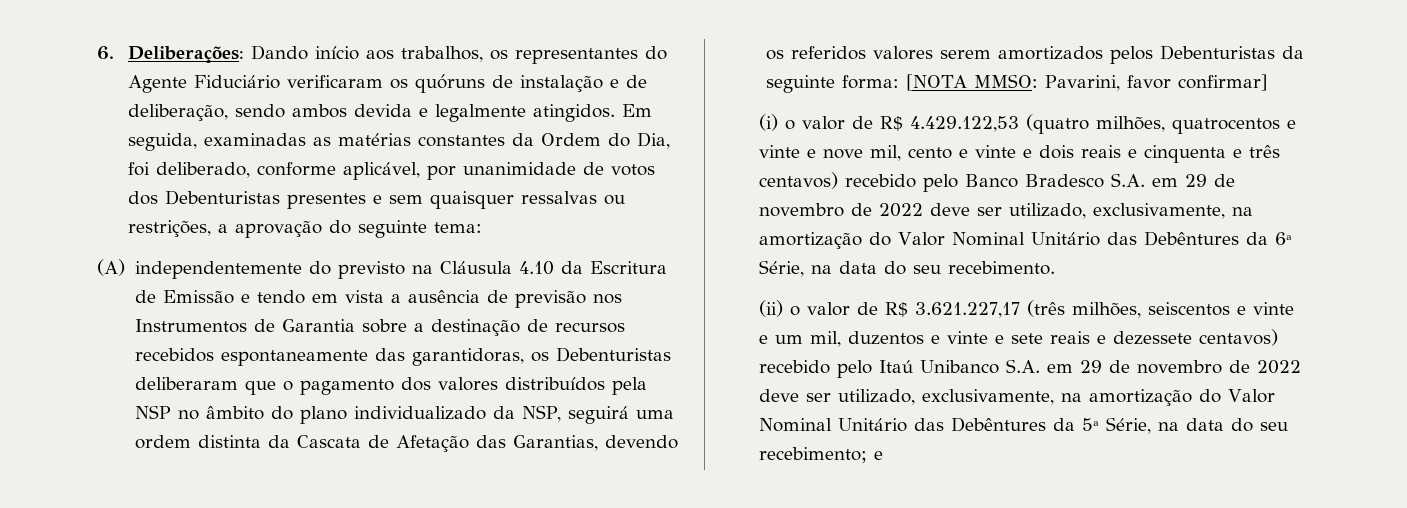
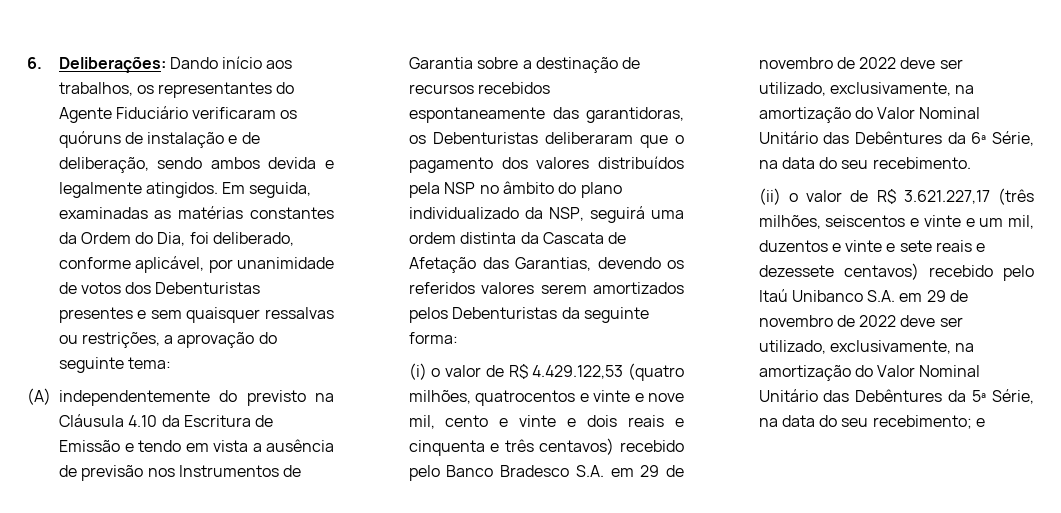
[905,74,1269,91] [NOTA MMSO: Pavarini, favor confirmar] -> (458, 338) none

